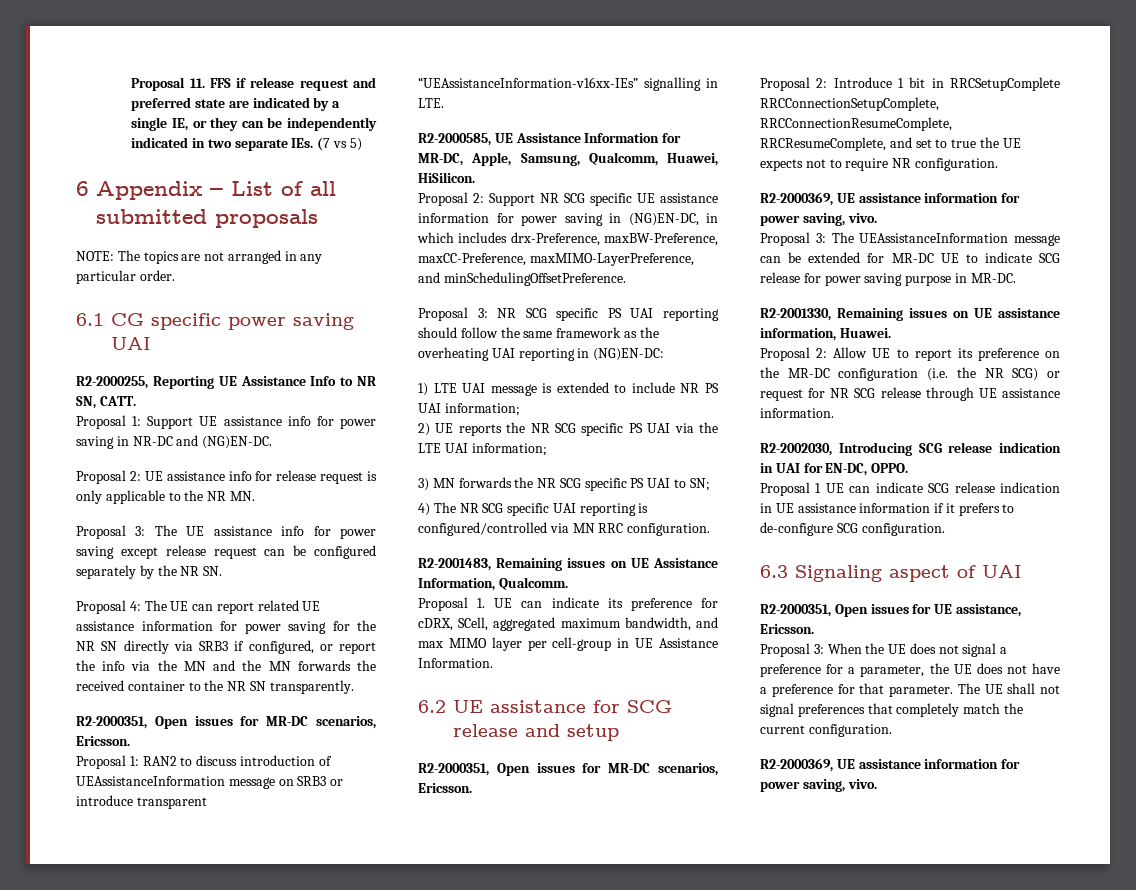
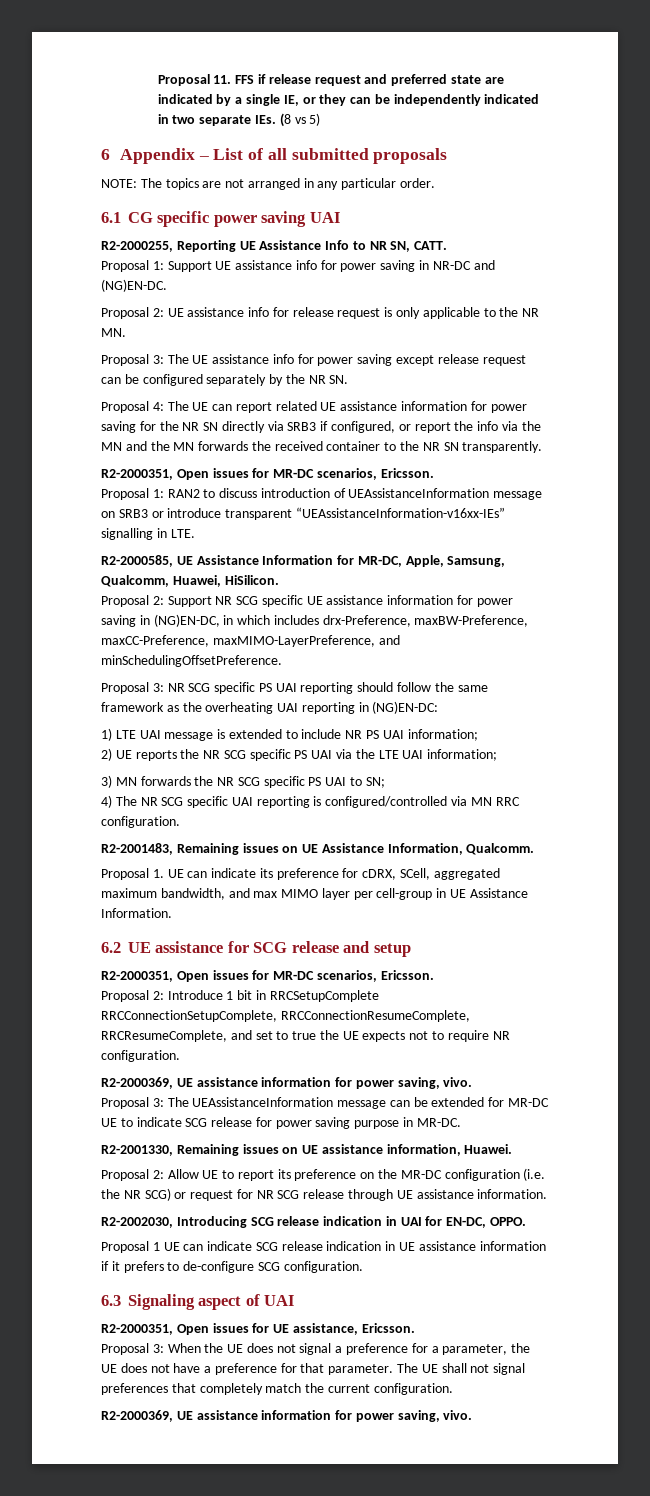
[317,137,331,151] (7 -> [279,113,291,127] (8

